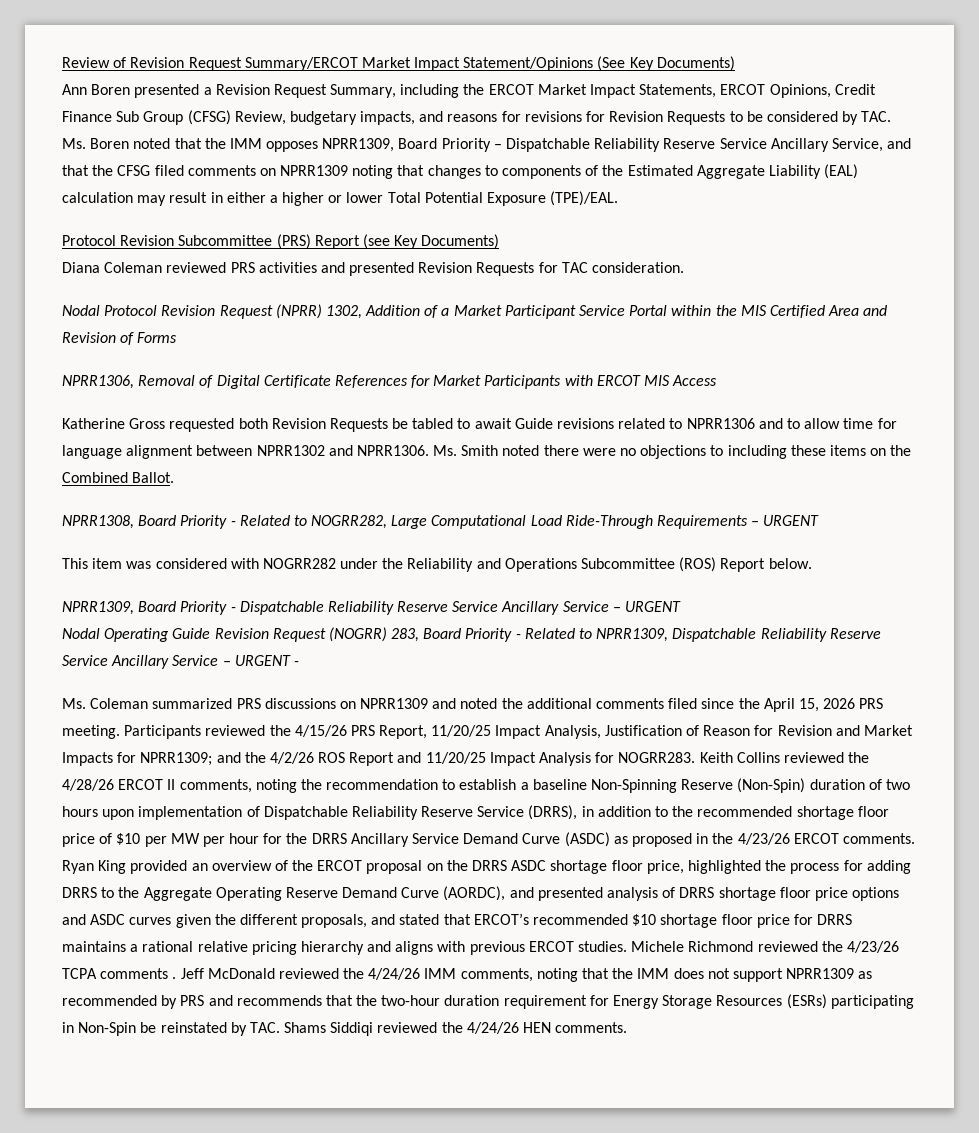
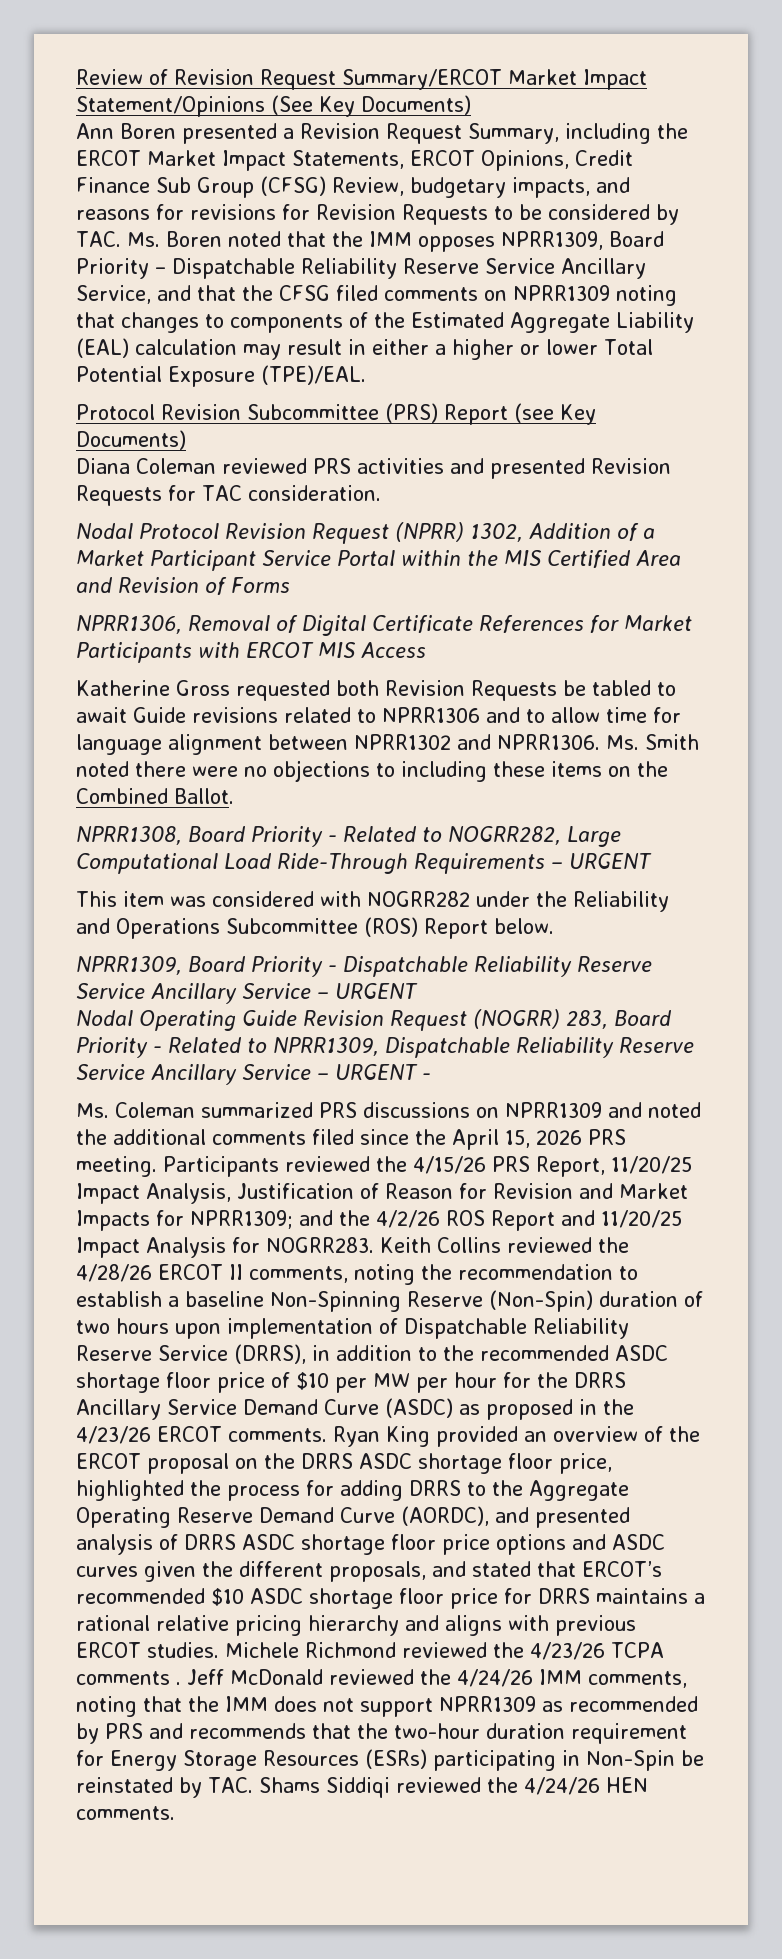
(793, 811) none -> [615,1345,668,1361] ASDC
(715, 892) none -> [242,1534,295,1550] ASDC
(657, 920) none -> [250,1588,303,1604] ASDC

